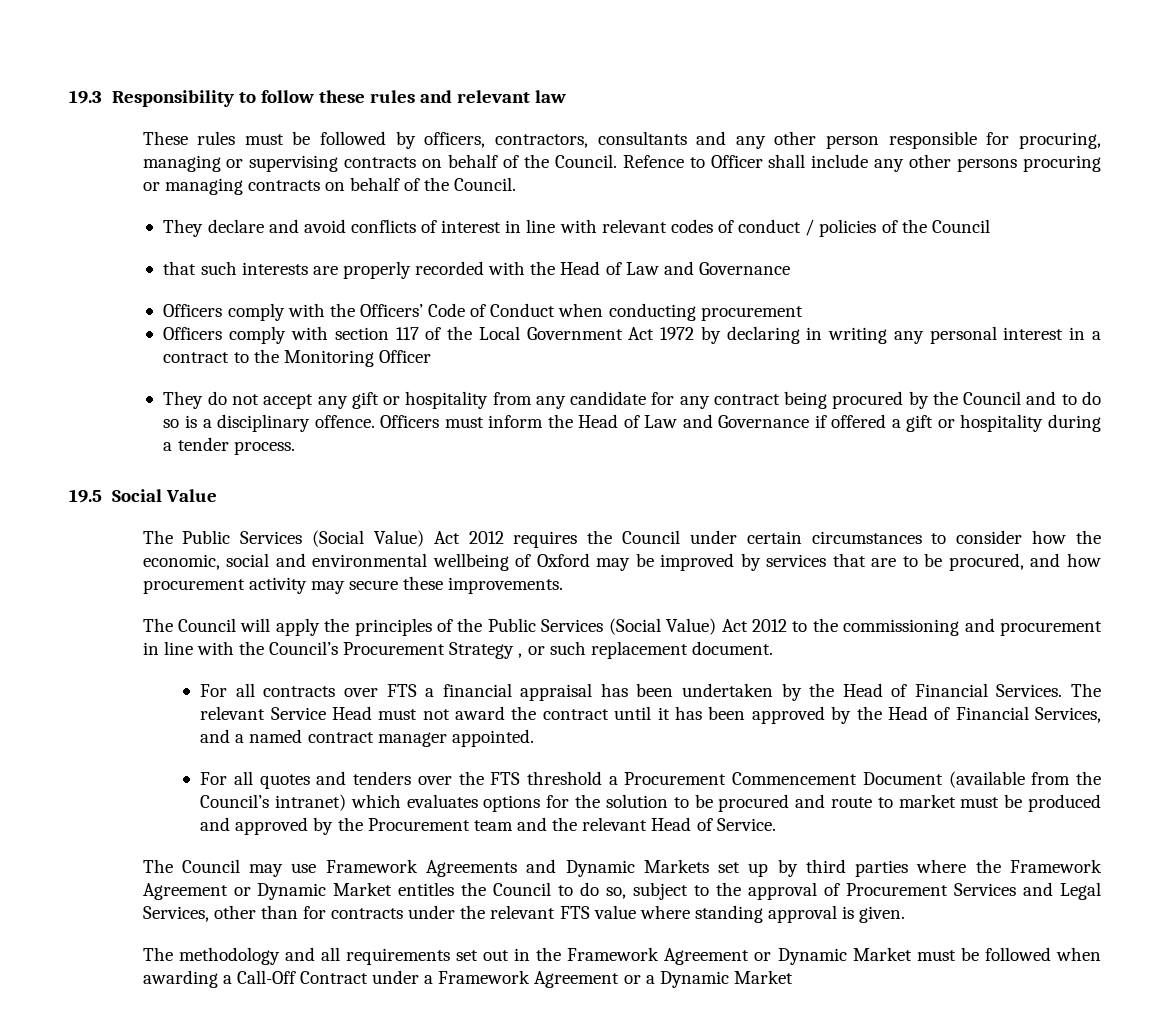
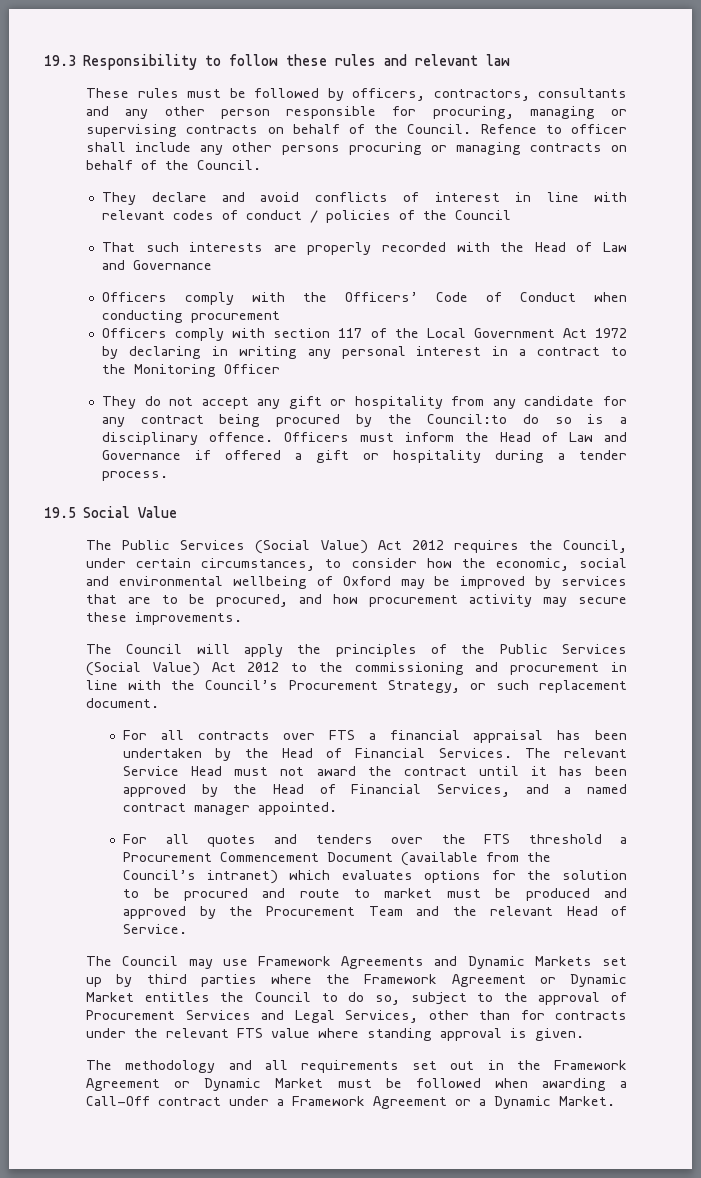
[710,155,763,168] Officer -> [571,124,628,134] officer
[163,261,197,275] that -> [102,242,136,252] That
[963,391,1077,405] Council and to -> [427,414,508,424] Council:to
[622,530,681,544] Council -> [563,540,627,553] Council,
[811,531,922,544] circumstances -> [201,558,316,571] circumstances,
[449,642,523,659] Strategy , -> [387,680,460,693] Strategy,
[473,820,513,831] team -> [368,906,403,916] Team
[299,971,368,984] Contract -> [158,1097,222,1106] contract
[733,970,793,984] Market -> [559,1096,616,1106] Market.

